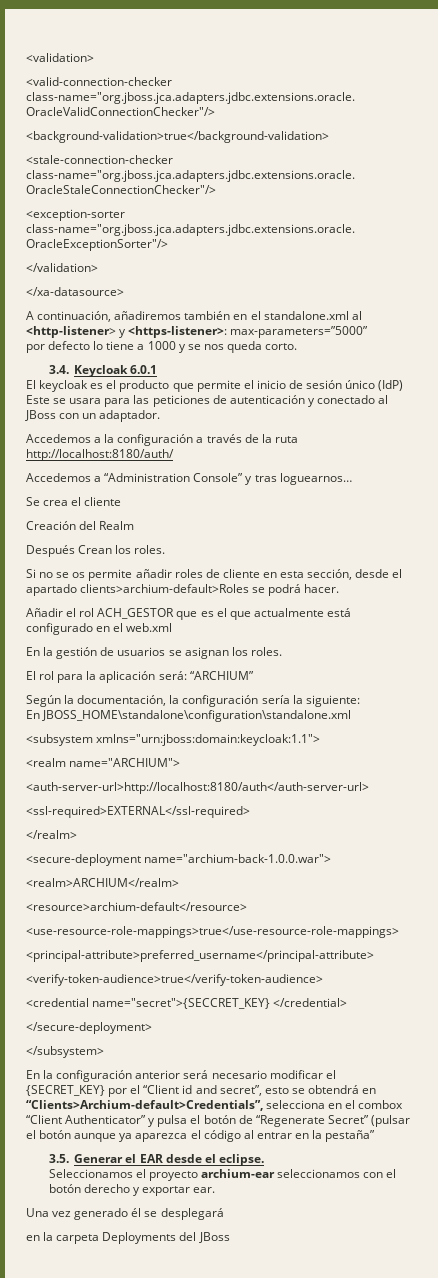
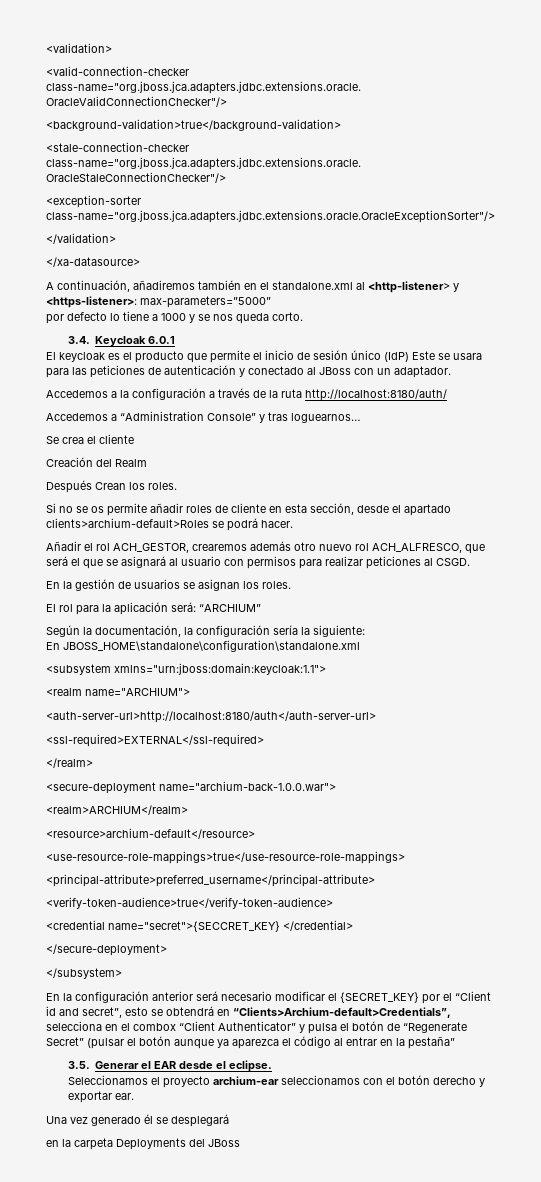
[97,608,351,620] [26,623,173,635] ACH_GESTOR que es el que actualmente está configurado en el web.xml -> [113,541,485,554] [46,556,470,569] ACH_GESTOR, crearemos además otro nuevo rol ACH_ALFRESCO, que será el que se asignará al usuario con permisos para realizar peticiones al CSGD.

